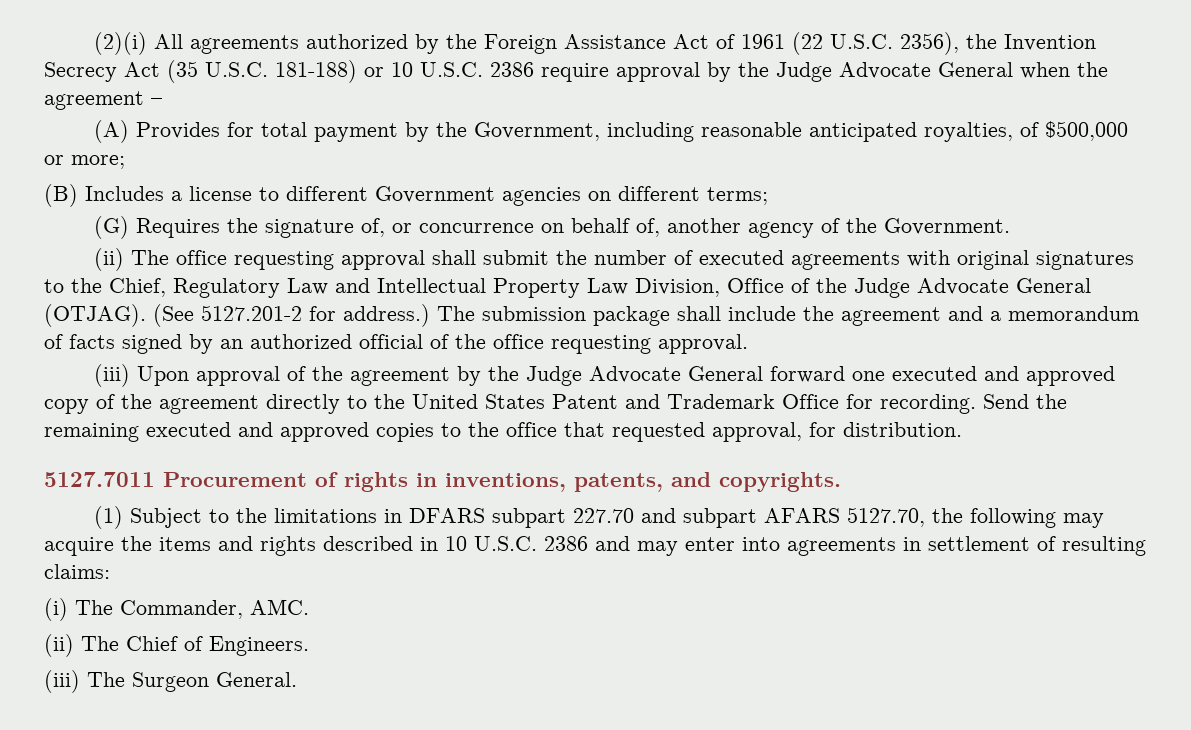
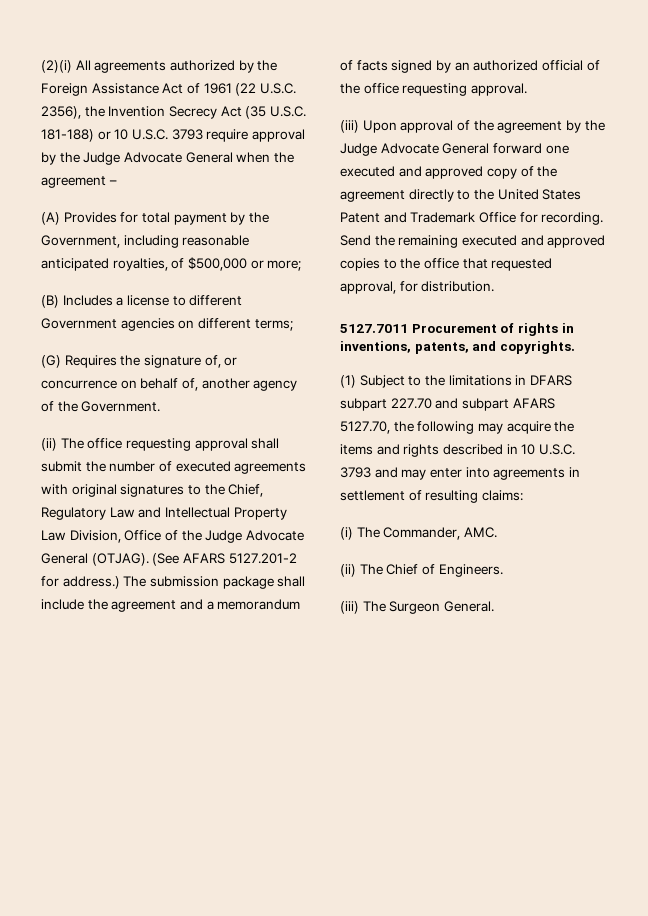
[490,62,534,77] 2386 -> [171,129,203,140] 3793
(194, 315) none -> [182,553,225,564] AFARS
[544,536,588,551] 2386 -> [340,467,371,478] 3793

